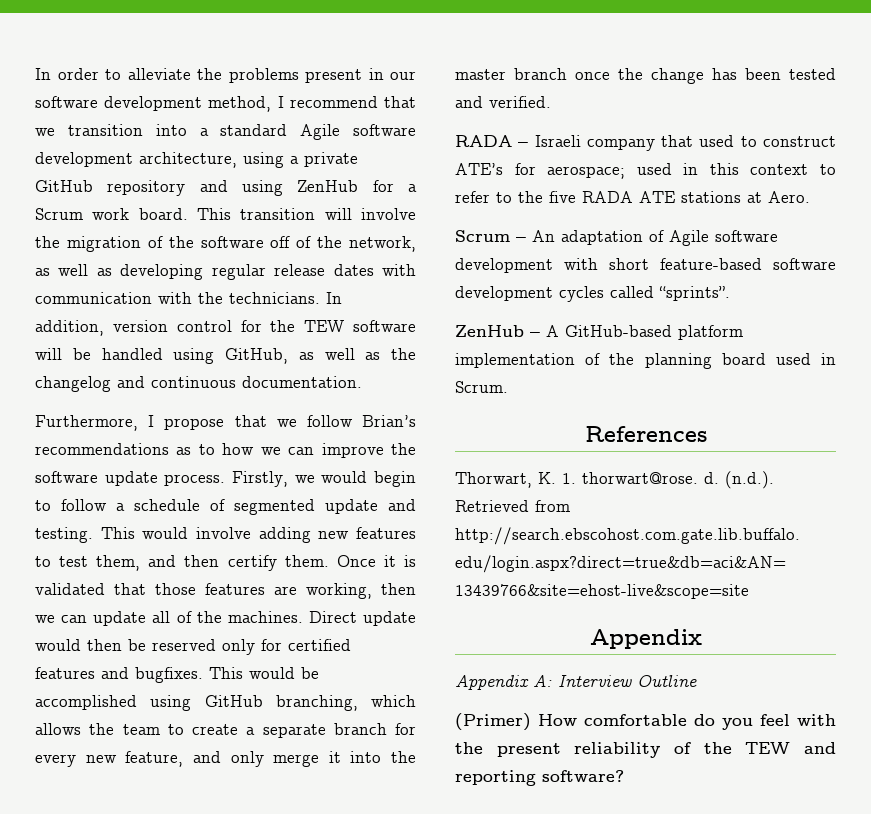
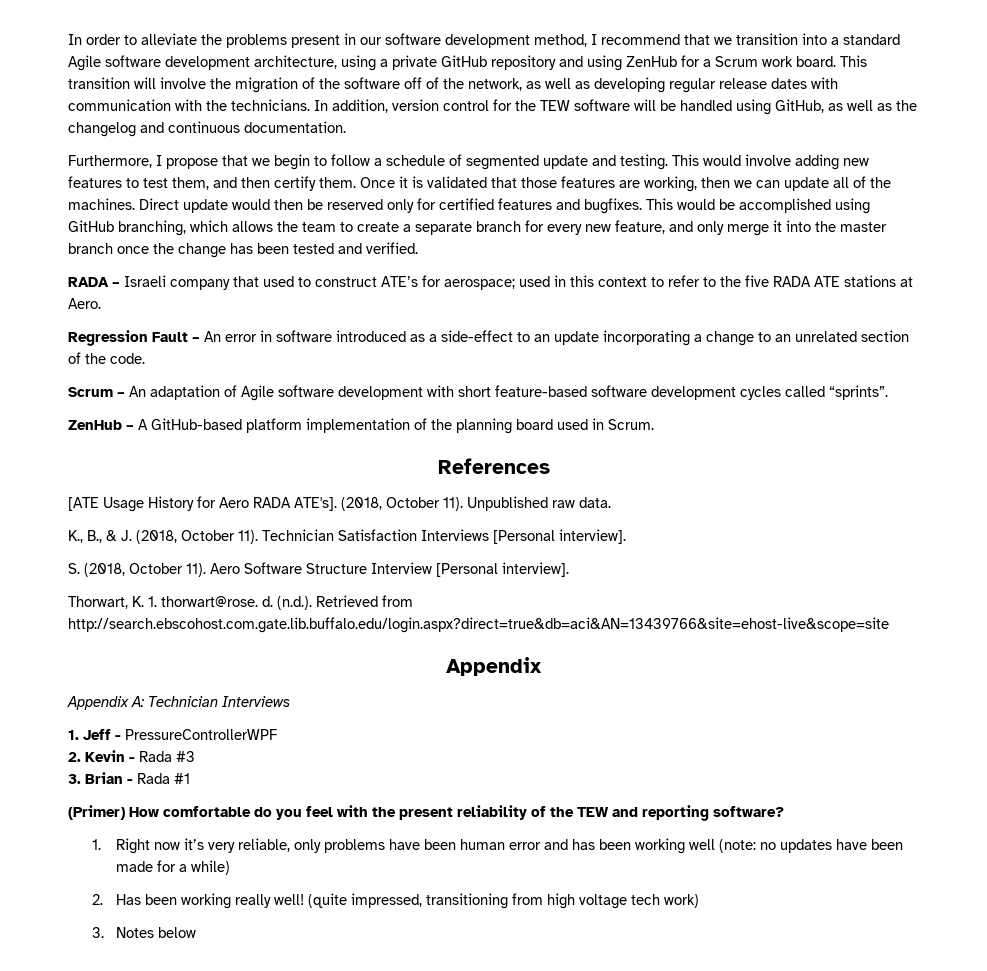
[306,415,416,427] [35,443,416,458] [35,471,368,487] follow Brian’s recommendations as to how we can improve the software update process. Firstly, we would -> (270, 162) none
(810, 197) none -> [68,330,909,346] [68,352,145,364] // Regression Fault – An error in software introduced as a side-effect to an update incorporating a change to an unrelated section of the code.
(707, 434) none -> [68,496,611,512] [68,529,626,544] [68,562,569,577] // [ATE Usage History for Aero RADA ATE's]. (2018, October 11). Unpublished raw data. // K., B., & J. (2018, October 11). Technician Satisfaction Interviews [Personal interview]. // S. (2018, October 11). Aero Software Structure Interview [Personal interview].
[558,675,697,687] Interview Outline -> [148,696,290,707] [68,729,277,740] [68,750,195,762] [68,772,190,784] Technician Interviews // 1. Jeff - PressureControllerWPF // 2. Kevin - Rada #3 // 3. Brian - Rada #1
(624, 776) none -> [92,838,904,854] [116,860,231,875] [92,893,700,909] [92,927,197,938] // 1. Right now it’s very reliable, only problems have been human error and has been working well (note: no updates have been made for a while) // 2. Has been working really well! (quite impressed, transitioning from high voltage tech work) // 3. Notes below

